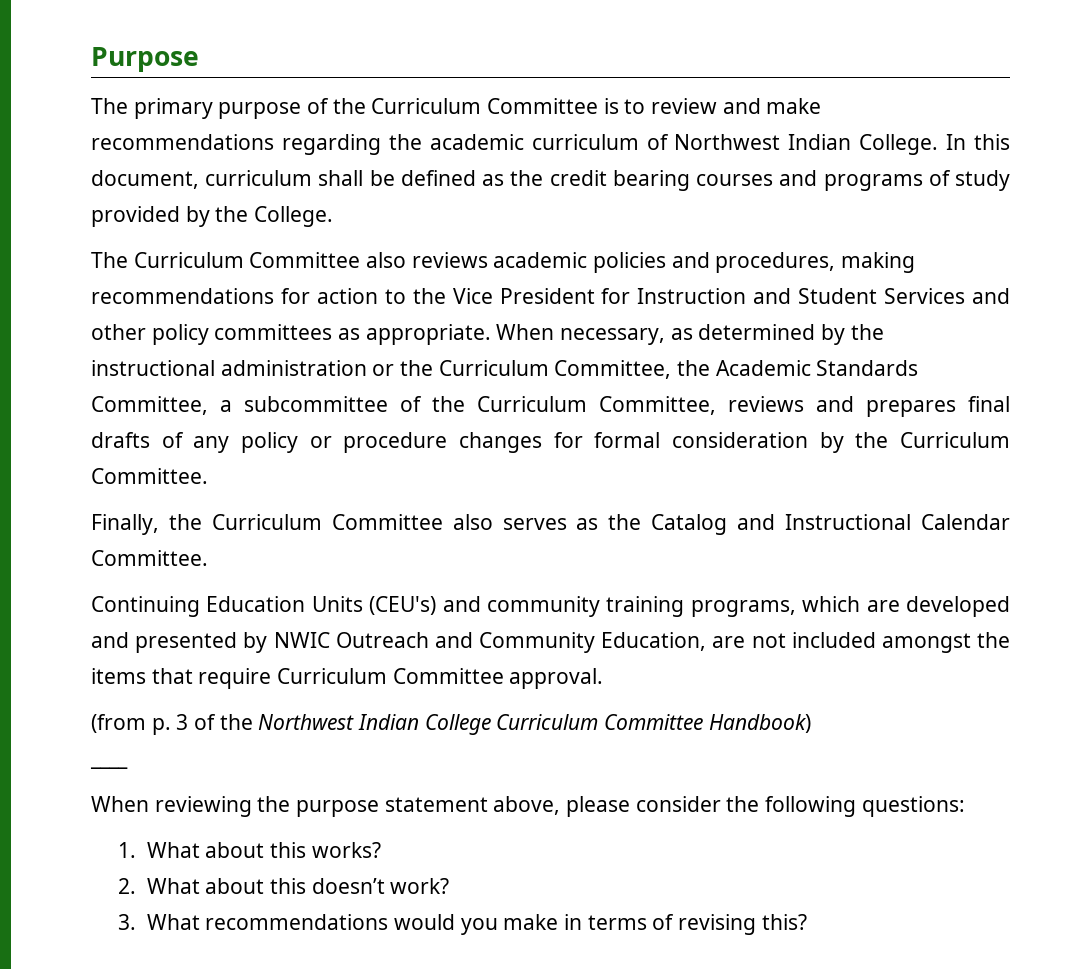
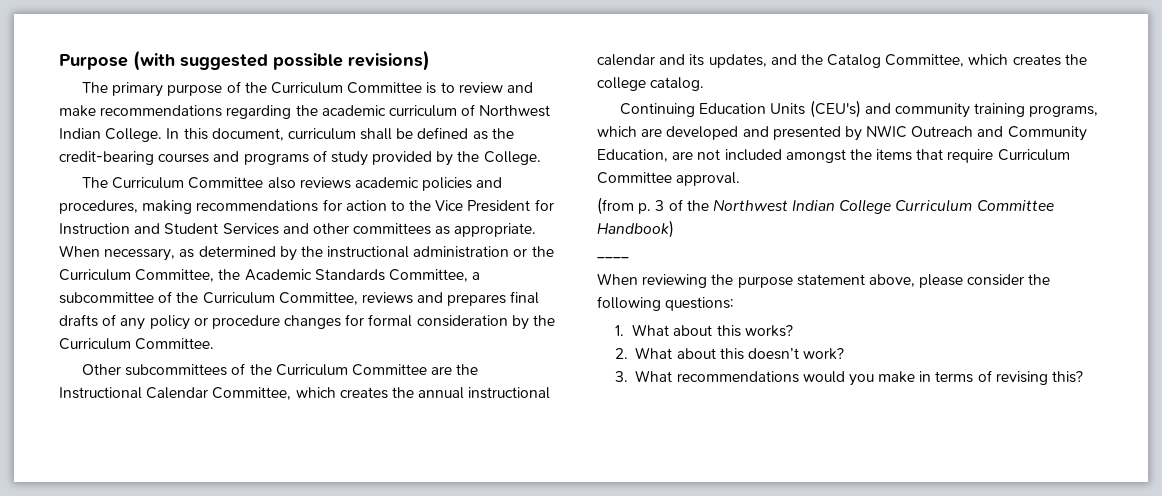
(199, 59) none -> [133,50,430,71] (with suggested possible revisions)
[549,170,690,191] credit bearing -> [59,151,154,165] credit-bearing
[151,324,209,345] policy -> (349, 228) none
[91,514,1010,535] [91,550,208,566] Finally, the Curriculum Committee also serves as the Catalog and Instructional Calendar Committee. -> [82,363,479,376] [59,387,551,400] [597,54,1087,68] [597,77,705,91] Other subcommittees of the Curriculum Committee are the Instructional Calendar Committee, which creates the annual instructional calendar and its updates, and the Catalog Committee, which creates the college catalog.

